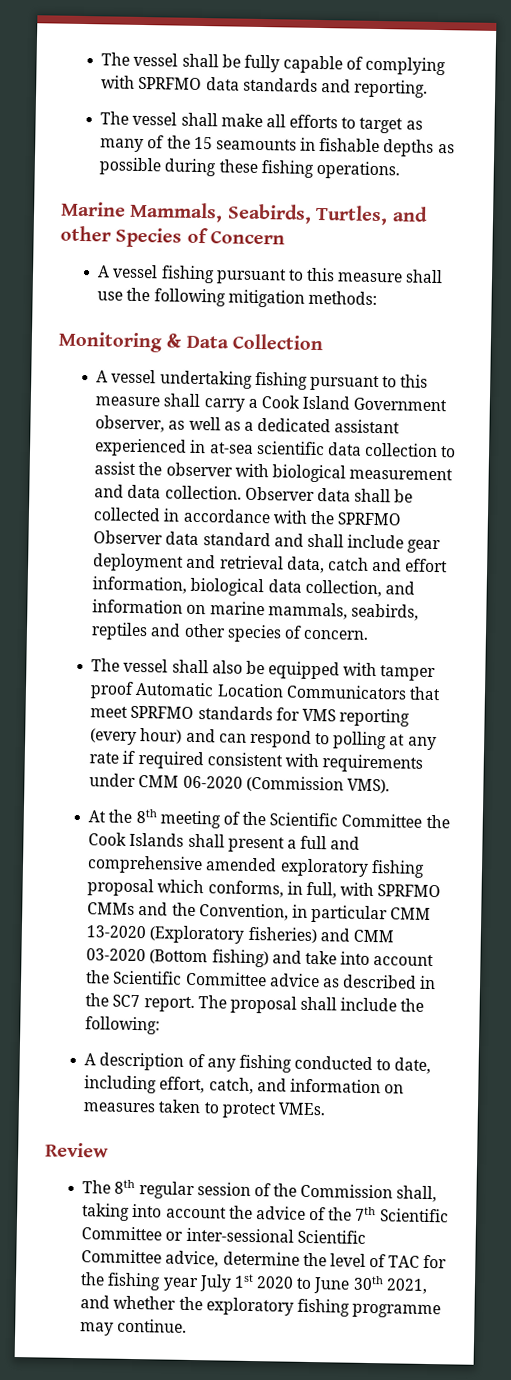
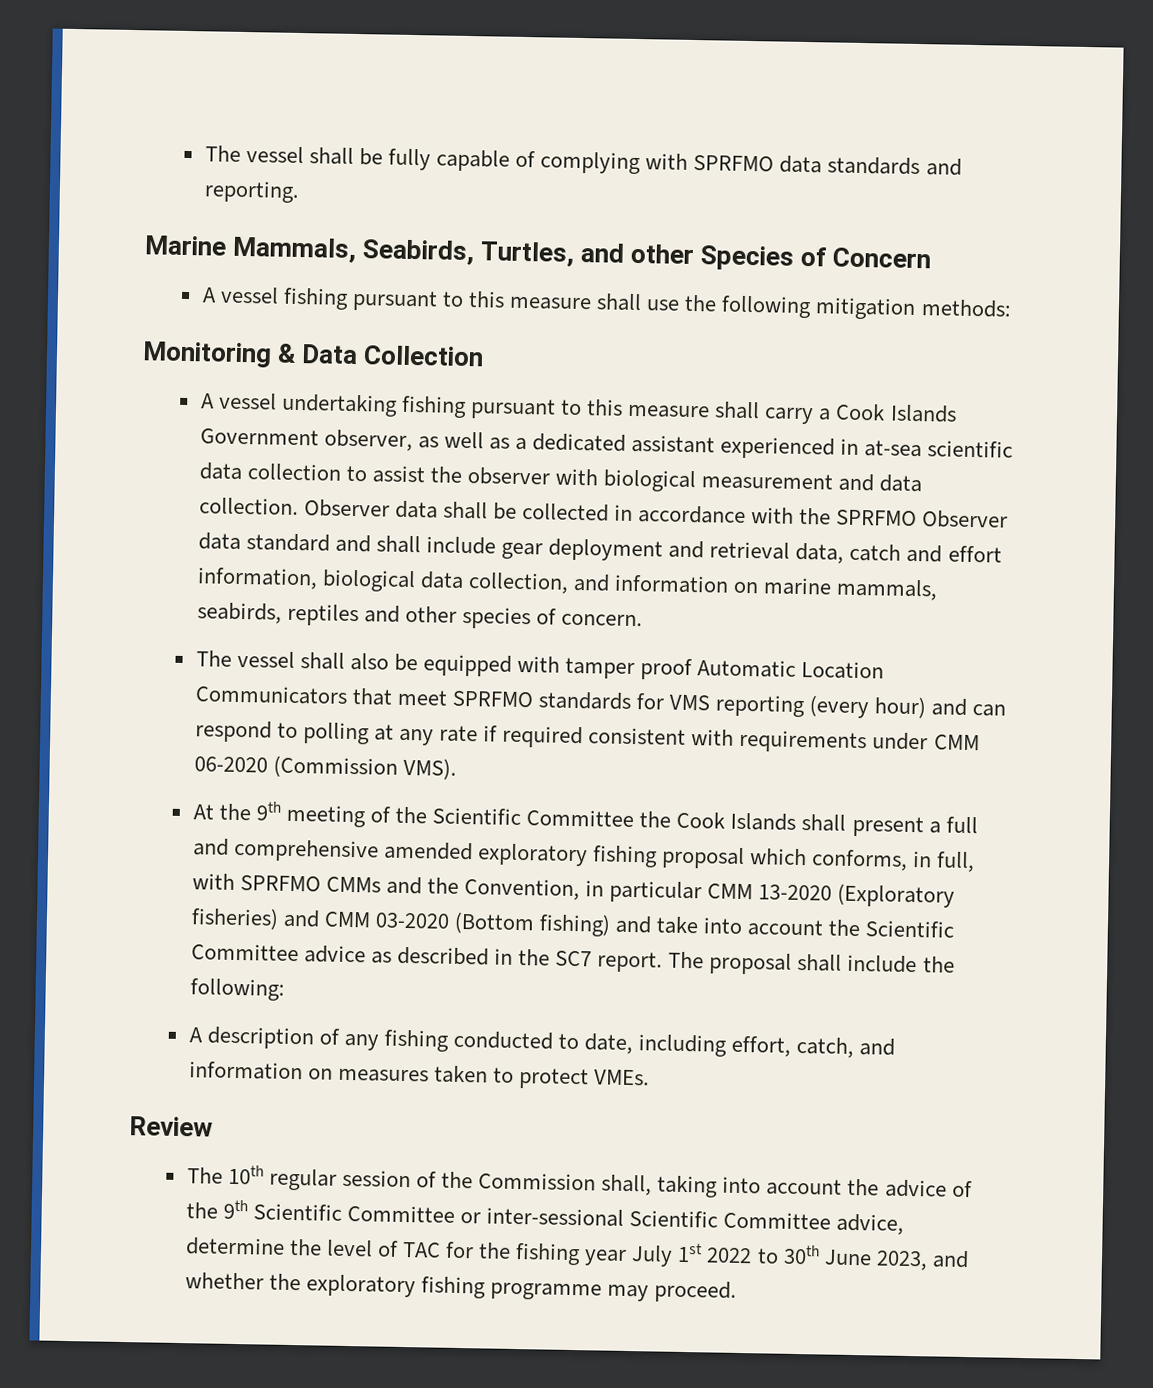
[100,111,423,134] [100,135,455,157] [99,157,400,180] // The vessel shall make all efforts to target as many of the 15 seamounts in fishable depths as possible during these fishing operations. -> (300, 191) none
[302,395,351,410] Island -> [889,404,957,423] Islands
[135,808,157,824] 8th -> [255,801,282,821] 9th
[114,1179,136,1195] 8th -> [227,1164,264,1185] 10th
[355,1206,377,1222] 7th -> [222,1199,248,1220] 9th
[256,1275,428,1294] 2020 to June 30th 2021, -> [706,1244,928,1271] 2022 to 30th June 2023,
[117,1318,188,1333] continue. -> [654,1280,738,1303] proceed.

